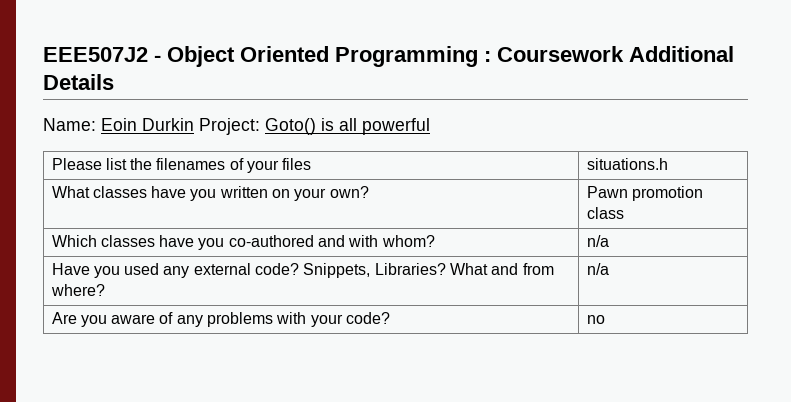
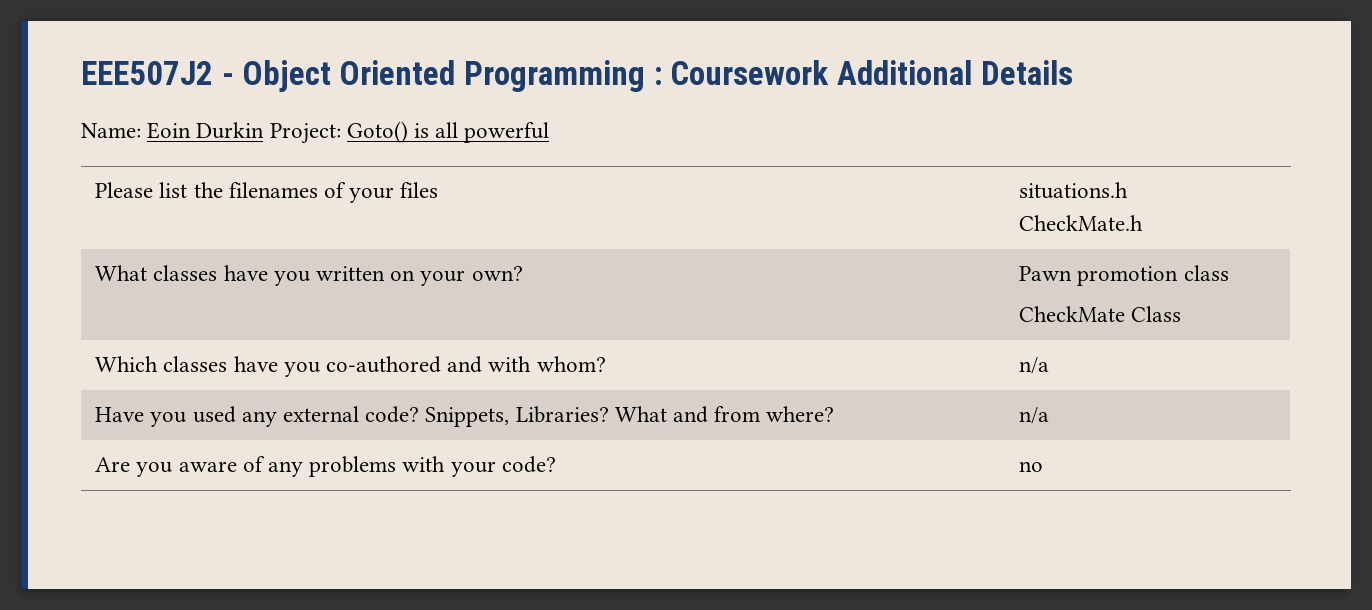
(668, 164) none -> [1019,215,1144,231] // CheckMate.h
(624, 213) none -> [1019,306,1182,322] // CheckMate Class

